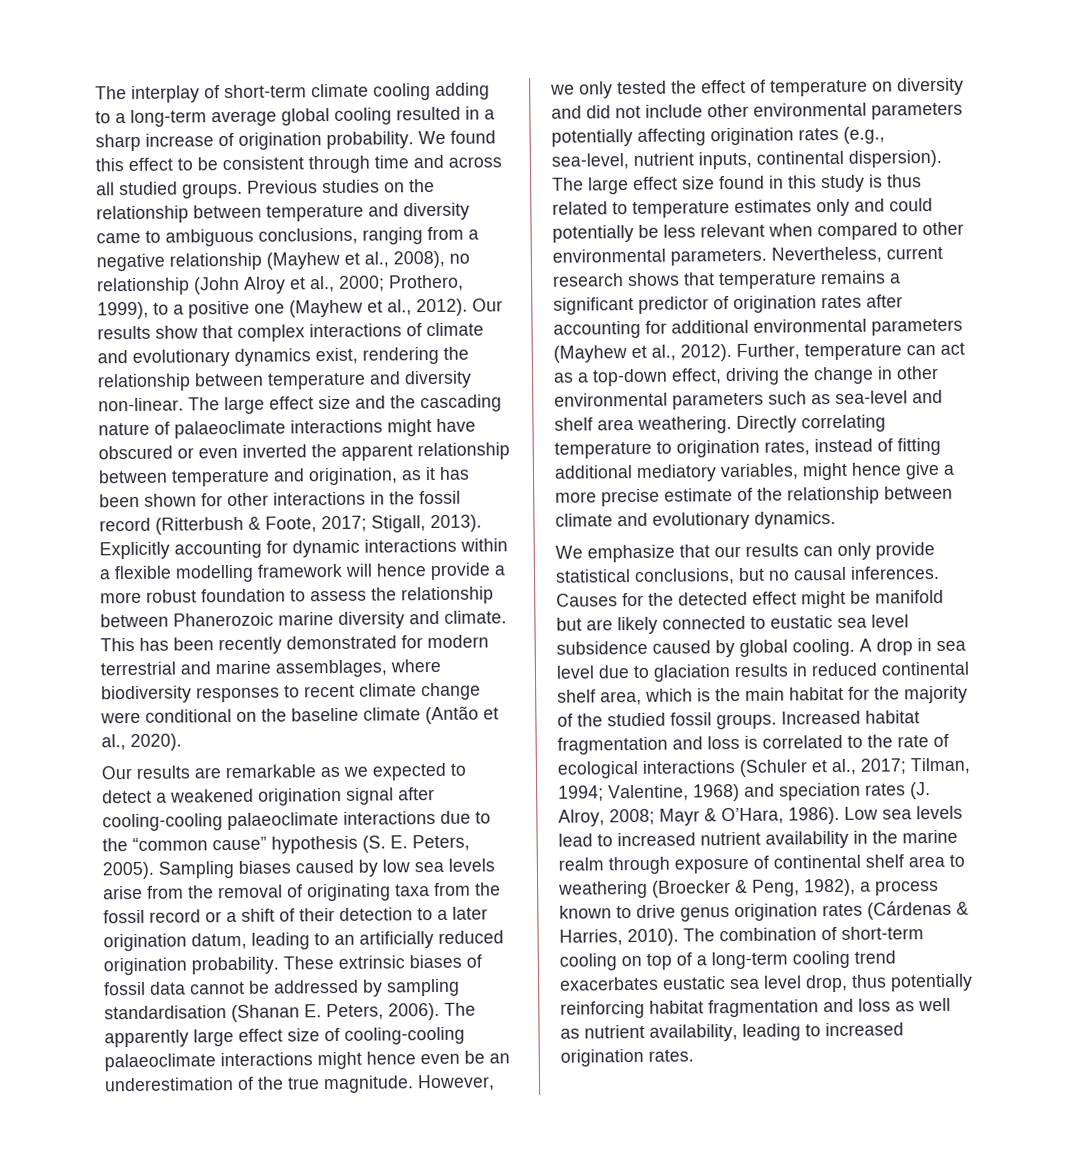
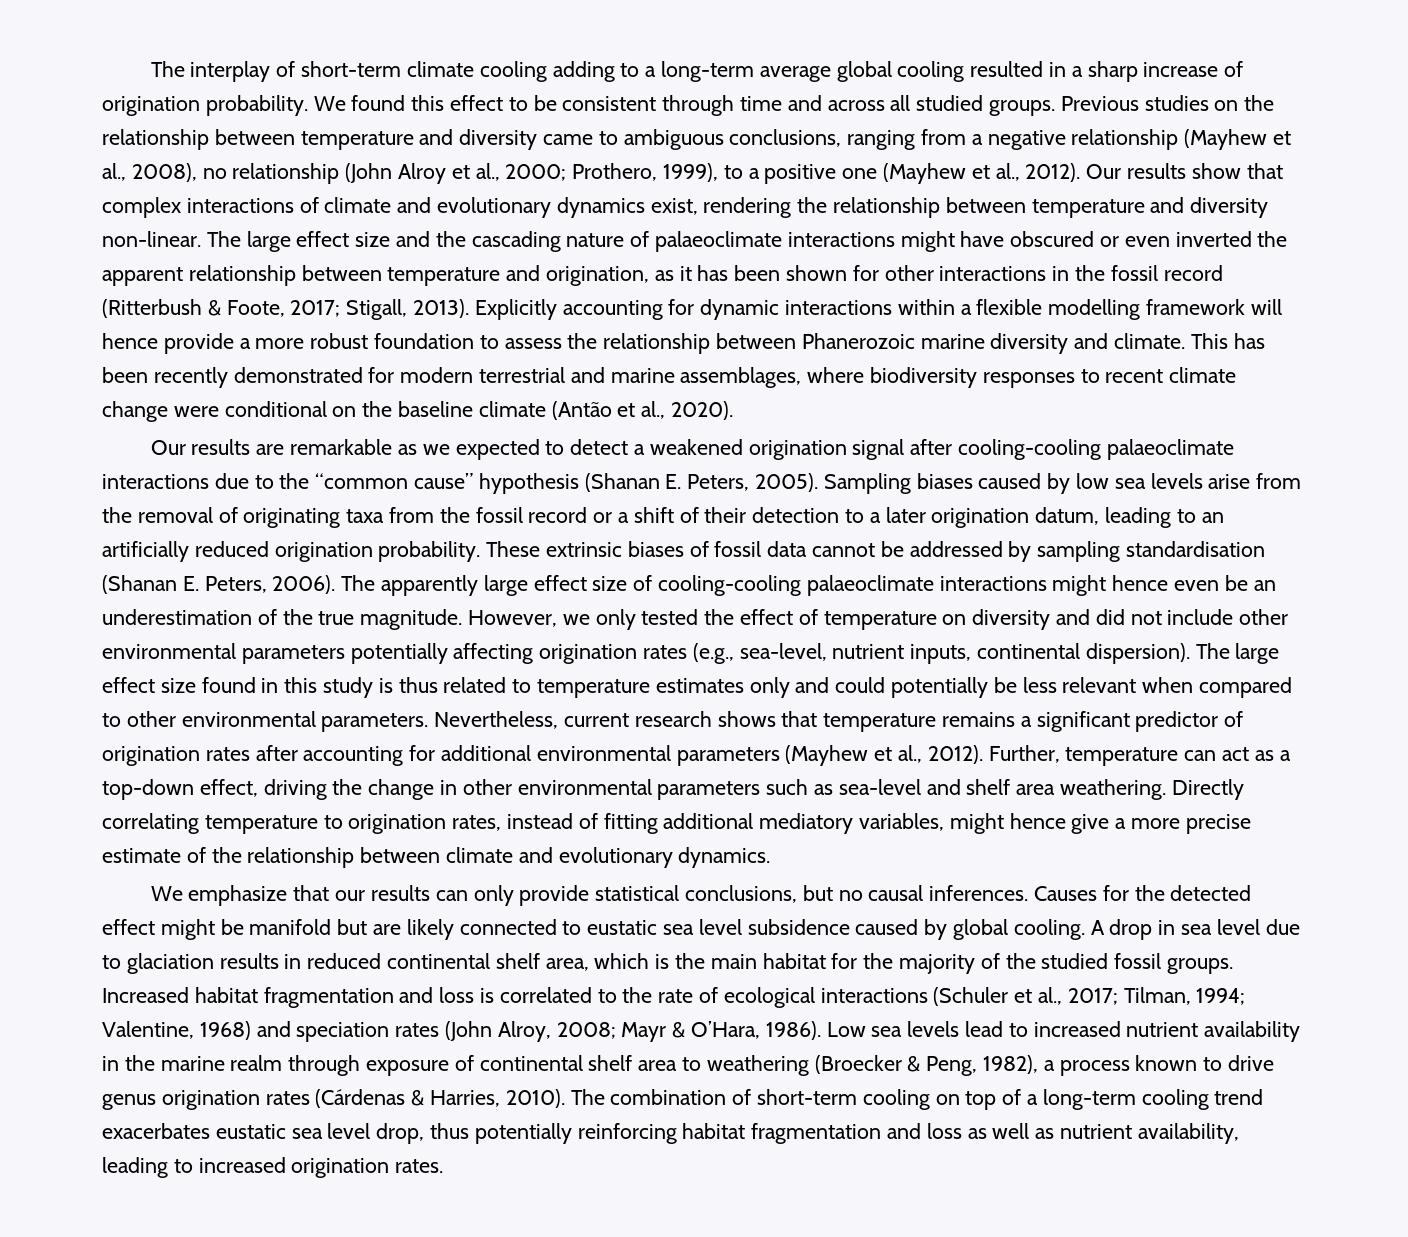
[362,835,386,853] (S. -> [584,473,660,492] (Shanan
[910,782,931,800] (J. -> [445,1021,493,1041] (John

